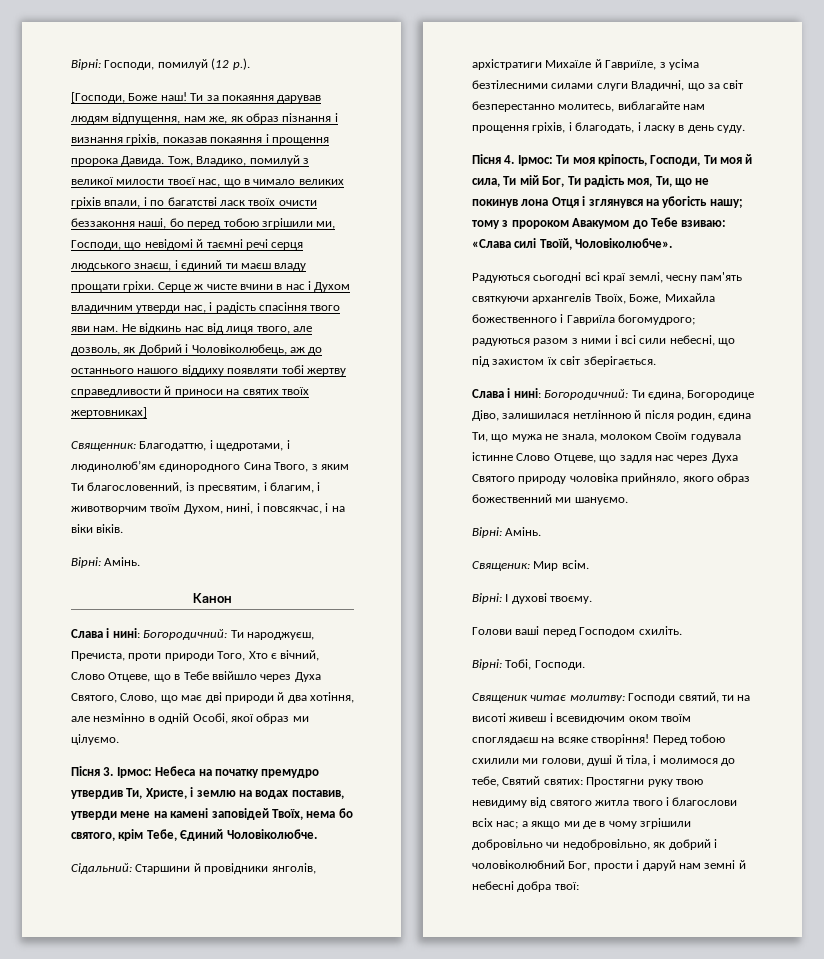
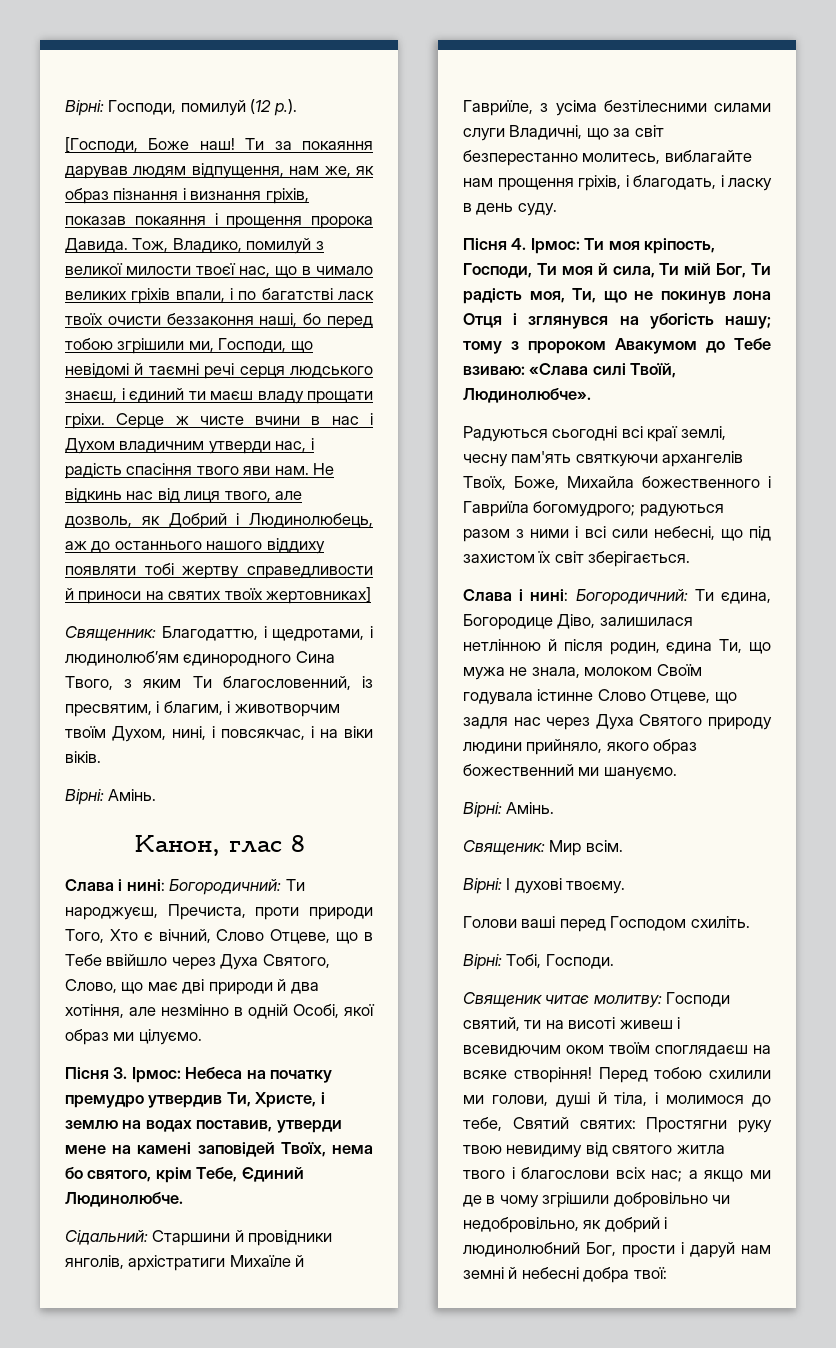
[191,344,287,355] Чоловіколюбець, -> [249,513,373,528] Людинолюбець,
[193,593,232,603] Канон -> [133,835,305,856] Канон, глас 8
[226,829,317,839] Чоловіколюбче. -> [65,1192,183,1207] Людинолюбче.
[575,238,673,248] Чоловіколюбче». -> [463,388,591,403] Людинолюбче».
[569,473,618,482] чоловіка -> [463,742,522,754] людини
[472,860,565,869] чоловіколюбний -> [463,1242,580,1257] людинолюбний

